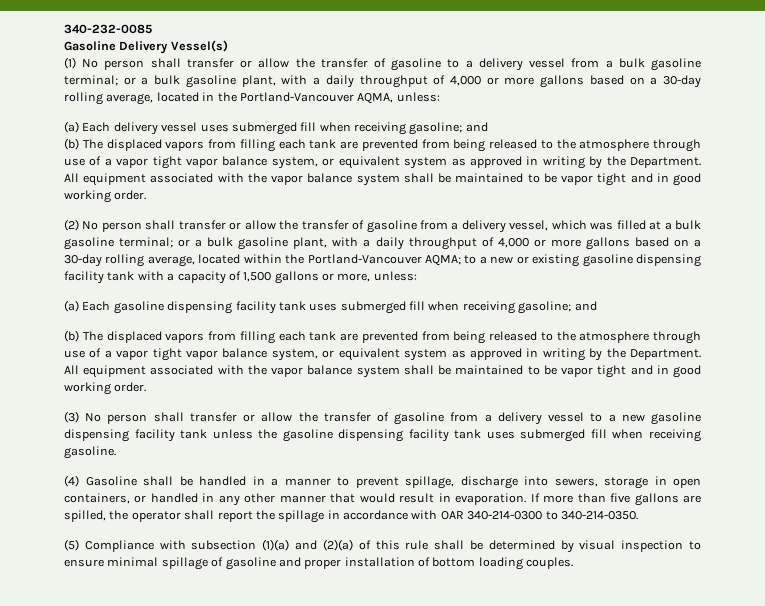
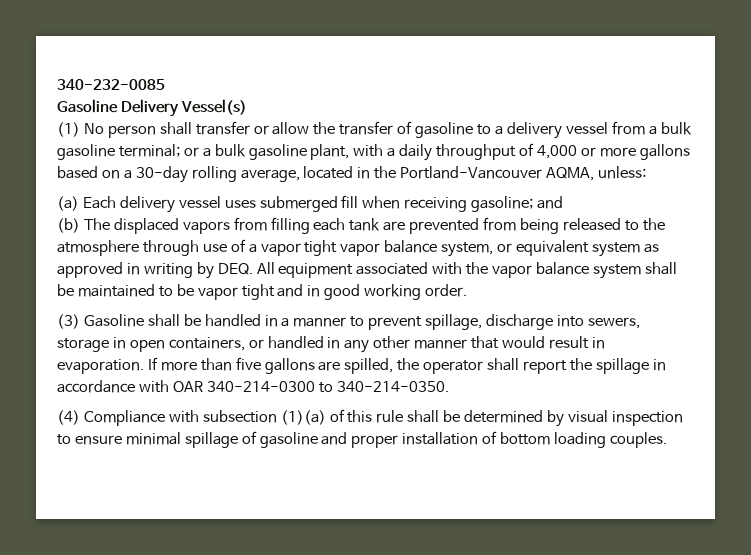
[606,156,702,168] [64,173,702,186] [64,190,147,203] [64,219,702,233] [64,237,701,250] [64,254,702,267] [64,271,417,284] [64,300,597,314] [64,330,701,344] [64,348,702,361] the Department. All equipment associated with the vapor balance system shall be maintained to be vapor tight and in good working order. // (2) No person shall transfer or allow the transfer of gasoline from a delivery vessel, which was filled at a bulk gasoline terminal; or a bulk gasoline plant, with a daily throughput of 4,000 or more gallons based on a 30-day rolling average, located within the Portland-Vancouver AQMA; to a new or existing gasoline dispensing facility tank with a capacity of 1,500 gallons or more, unless: // (a) Each gasoline dispensing facility tank uses submerged fill when receiving gasoline; and // (b) The displaced vapors from filling each tank are prevented from being released to the atmosphere through use of a vapor tight vapor balance system, or equivalent system as approved in writing by the Department. -> [217,263,253,275] DEQ.
[85,412,701,425] [64,429,702,442] [64,446,116,459] [64,475,79,487] No person shall transfer or allow the transfer of gasoline from a delivery vessel to a new gasoline dispensing facility tank unless the gasoline dispensing facility tank uses submerged fill when receiving gasoline. // (4) -> (80, 321) none
[64,539,79,551] (5) -> [57,410,80,425] (4)
[295,539,353,551] and (2)(a) -> (326, 417) none

